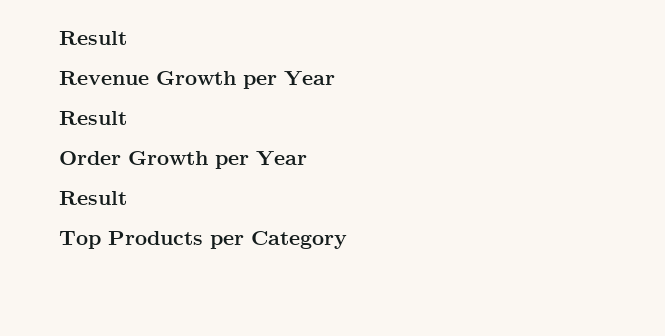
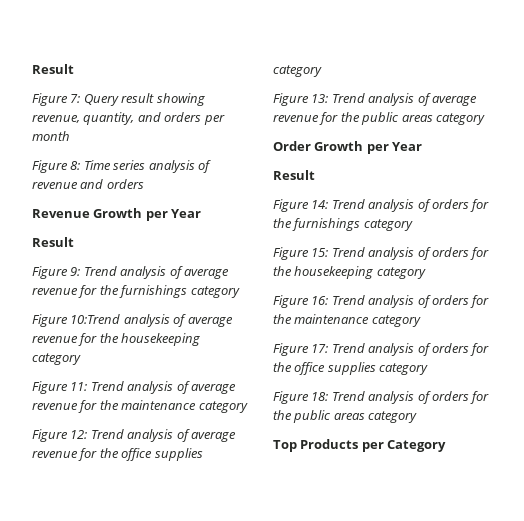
[59,31,127,45] Result -> [32,64,74,74] [32,93,205,106] [32,112,225,125] [32,131,70,141] [32,160,211,173] [32,179,144,189] Result // Figure 7: Query result showing revenue, quantity, and orders per month // Figure 8: Time series analysis of revenue and orders
(127, 118) none -> [32,266,229,279] [32,285,240,298] [32,314,233,327] [32,333,201,346] [32,353,81,365] [32,381,236,394] [32,400,248,413] [32,429,236,442] [32,448,203,461] [273,65,322,77] [273,93,477,106] [273,112,485,125] // Figure 9: Trend analysis of average revenue for the furnishings category // Figure 10:Trend analysis of average revenue for the housekeeping category // Figure 11: Trend analysis of average revenue for the maintenance category // Figure 12: Trend analysis of average revenue for the office supplies category // Figure 13: Trend analysis of average revenue for the public areas category
(127, 198) none -> [273,199,490,212] [273,218,413,231] [273,247,490,260] [273,266,426,279] [273,295,490,308] [273,314,421,327] [273,343,490,356] [273,362,429,375] [273,391,490,404] [273,410,418,423] // Figure 14: Trend analysis of orders for the furnishings category // Figure 15: Trend analysis of orders for the housekeeping category // Figure 16: Trend analysis of orders for the maintenance category // Figure 17: Trend analysis of orders for the office supplies category // Figure 18: Trend analysis of orders for the public areas category

